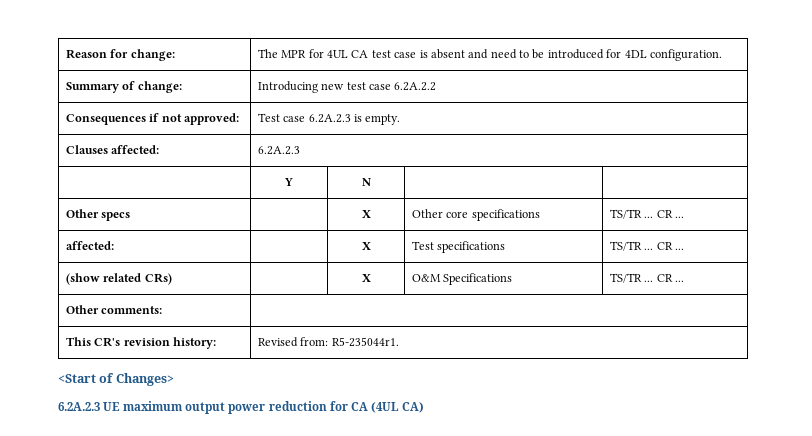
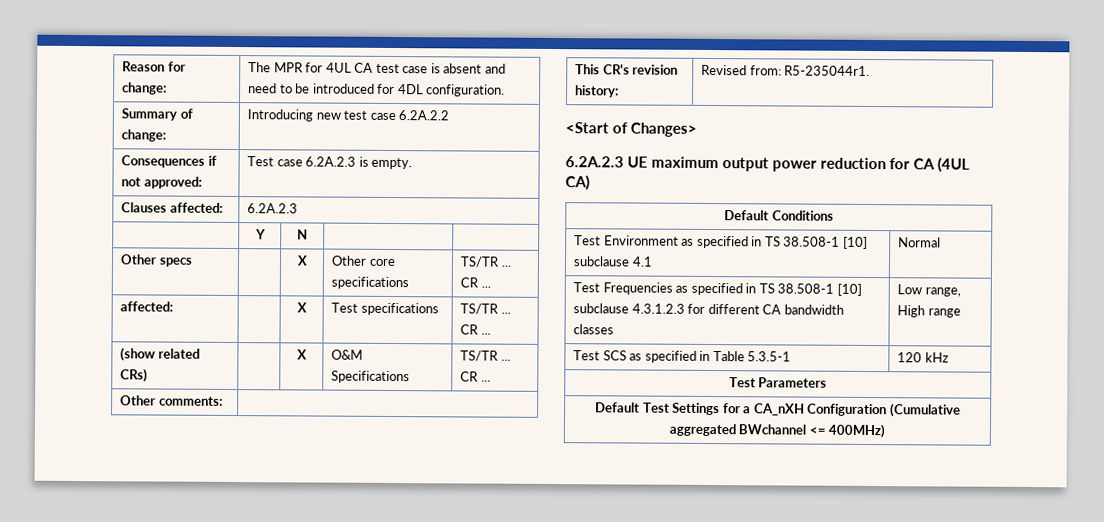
(424, 407) none -> [724,210,834,221] [574,235,868,249] [573,256,653,267] [898,237,942,248] [573,282,862,296] [573,303,844,315] [573,324,615,335] [897,284,961,297] [897,305,961,318] [573,350,792,363] [897,352,949,363] [728,377,828,388] [595,402,961,418] [668,423,886,439] // Default Conditions // Test Environment as specified in TS 38.508-1 [10] subclause 4.1 | Normal // Test Frequencies as specified in TS 38.508-1 [10] subclause 4.3.1.2.3 for different CA bandwidth classes | Low range, High range // Test SCS as specified in Table 5.3.5-1 | 120 kHz // Test Parameters // Default Test Settings for a CA_nXH Configuration (Cumulative aggregated BWchannel <= 400MHz)

